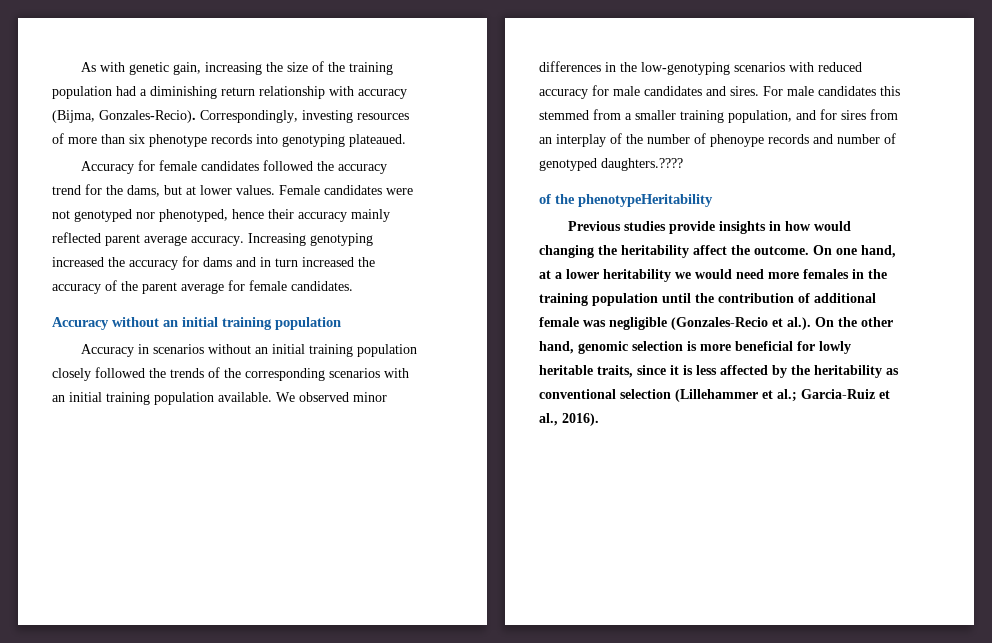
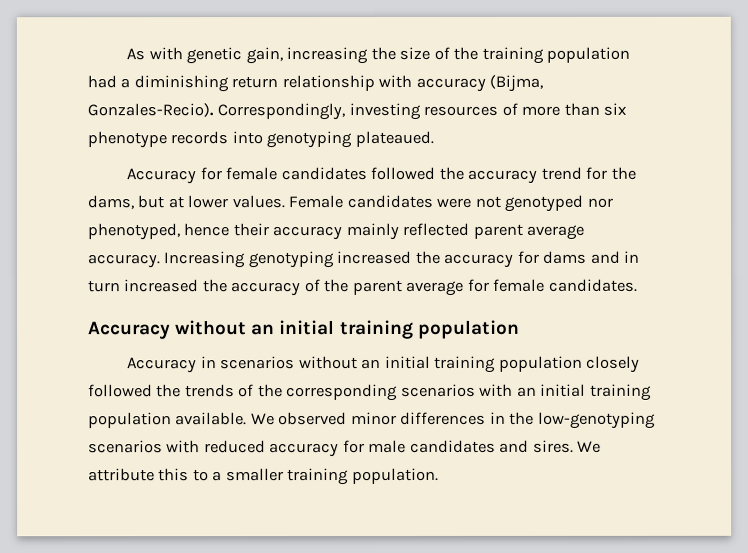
[763,86,900,96] [539,109,898,123] [539,133,896,147] [539,158,683,171] [539,194,713,207] [568,221,852,234] [539,245,896,258] [539,269,887,282] [539,293,876,306] [539,317,893,330] [539,341,851,354] [539,365,899,378] [539,389,890,402] [539,413,599,426] For male candidates this stemmed from a smaller training population, and for sires from an interplay of the number of phenoype records and number of genotyped daughters.???? // of the phenotypeHeritability // Previous studies provide insights in how would changing the heritability affect the outcome. On one hand, at a lower heritability we would need more females in the training population until the contribution of additional female was negligible (Gonzales-Recio et al.). On the other hand, genomic selection is more beneficial for lowly heritable traits, since it is less affected by the heritability as conventional selection (Lillehammer et al.; Garcia-Ruiz et al., 2016). -> [577,440,602,453] [88,467,439,486] We attribute this to a smaller training population.

